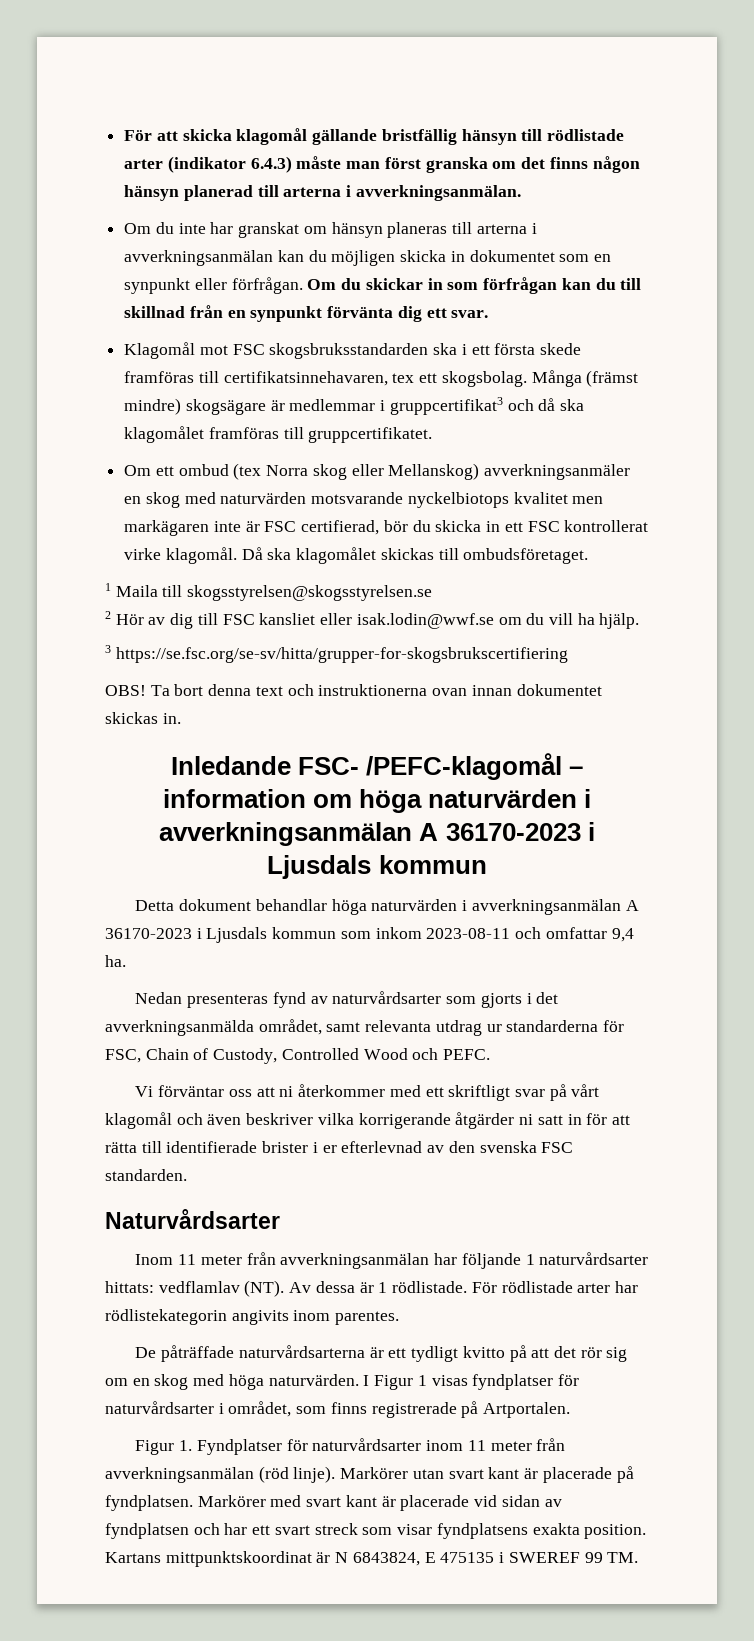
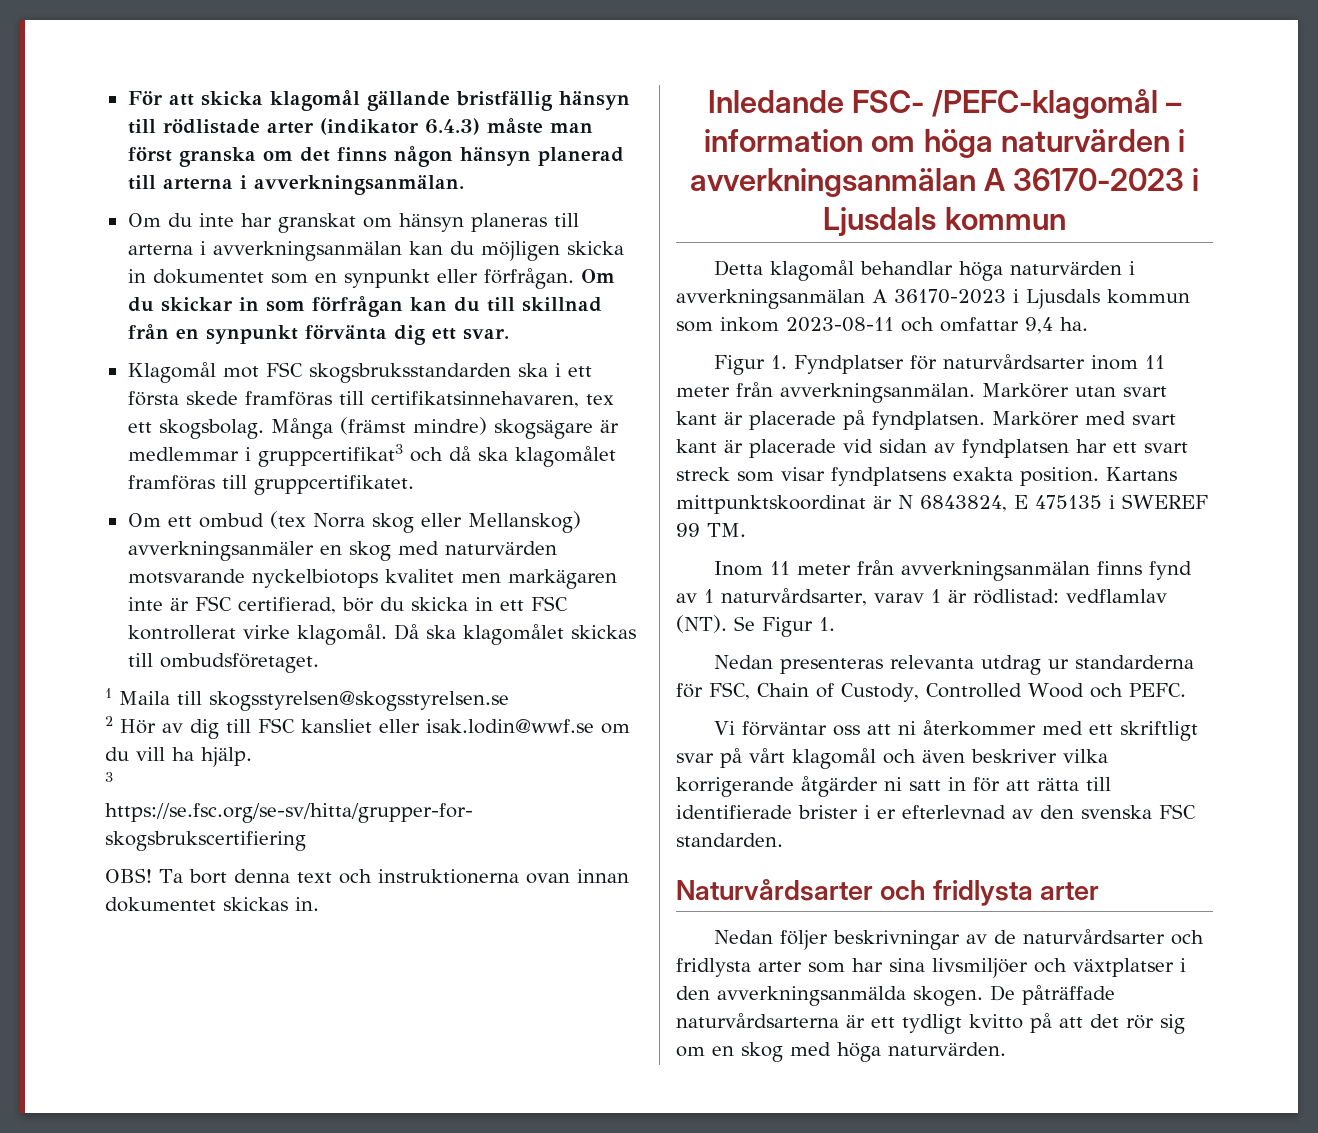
[179,899,252,911] dokument -> [769,260,854,281] klagomål
[135,991,559,1008] [105,1019,361,1036] Nedan presenteras fynd av naturvårdsarter som gjorts i det avverkningsanmälda området, samt -> [713,354,1165,375] [676,382,1167,403] [676,410,1176,430] [676,439,1188,458] [676,467,1177,486] [676,494,1208,514] [676,523,746,537] [713,560,1192,581] [676,588,1167,606] [676,615,835,637] [713,655,883,674] Figur 1. Fyndplatser för naturvårdsarter inom 11 meter från avverkningsanmälan. Markörer utan svart kant är placerade på fyndplatsen. Markörer med svart kant är placerade vid sidan av fyndplatsen har ett svart streck som visar fyndplatsens exakta position. Kartans mittpunktskoordinat är N 6843824, E 475135 i SWEREF 99 TM. // Inom 11 meter från avverkningsanmälan finns fynd av 1 naturvårdsarter, varav 1 är rödlistad: vedflamlav (NT). Se Figur 1. // Nedan presenteras
[135,1252,649,1269] [105,1280,638,1297] [105,1309,400,1325] // Inom 11 meter från avverkningsanmälan har följande 1 naturvårdsarter hittats: vedflamlav (NT). Av dessa är 1 rödlistade. För rödlistade arter har rödlistekategorin angivits inom parentes. // -> [880,880,1099,906] [713,929,1204,950] [676,958,1186,978] [676,986,983,1006] och fridlysta arter // Nedan följer beskrivningar av de naturvårdsarter och fridlysta arter som har sina livsmiljöer och växtplatser i den avverkningsanmälda skogen.
[363,1374,579,1390] [105,1401,571,1418] [135,1438,566,1455] [105,1466,634,1483] [105,1495,562,1511] [105,1523,647,1539] [105,1551,639,1567] I Figur 1 visas fyndplatser för naturvårdsarter i området, som finns registrerade på Artportalen. // Figur 1. Fyndplatser för naturvårdsarter inom 11 meter från avverkningsanmälan (röd linje). Markörer utan svart kant är placerade på fyndplatsen. Markörer med svart kant är placerade vid sidan av fyndplatsen och har ett svart streck som visar fyndplatsens exakta position. Kartans mittpunktskoordinat är N 6843824, E 475135 i SWEREF 99 TM. -> (1006, 1049) none

